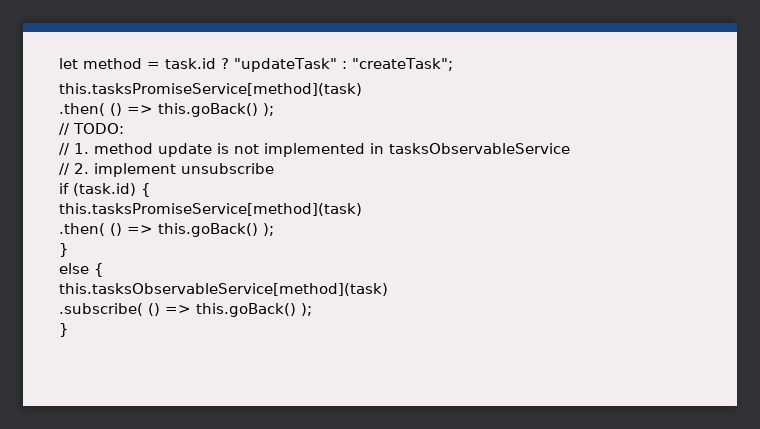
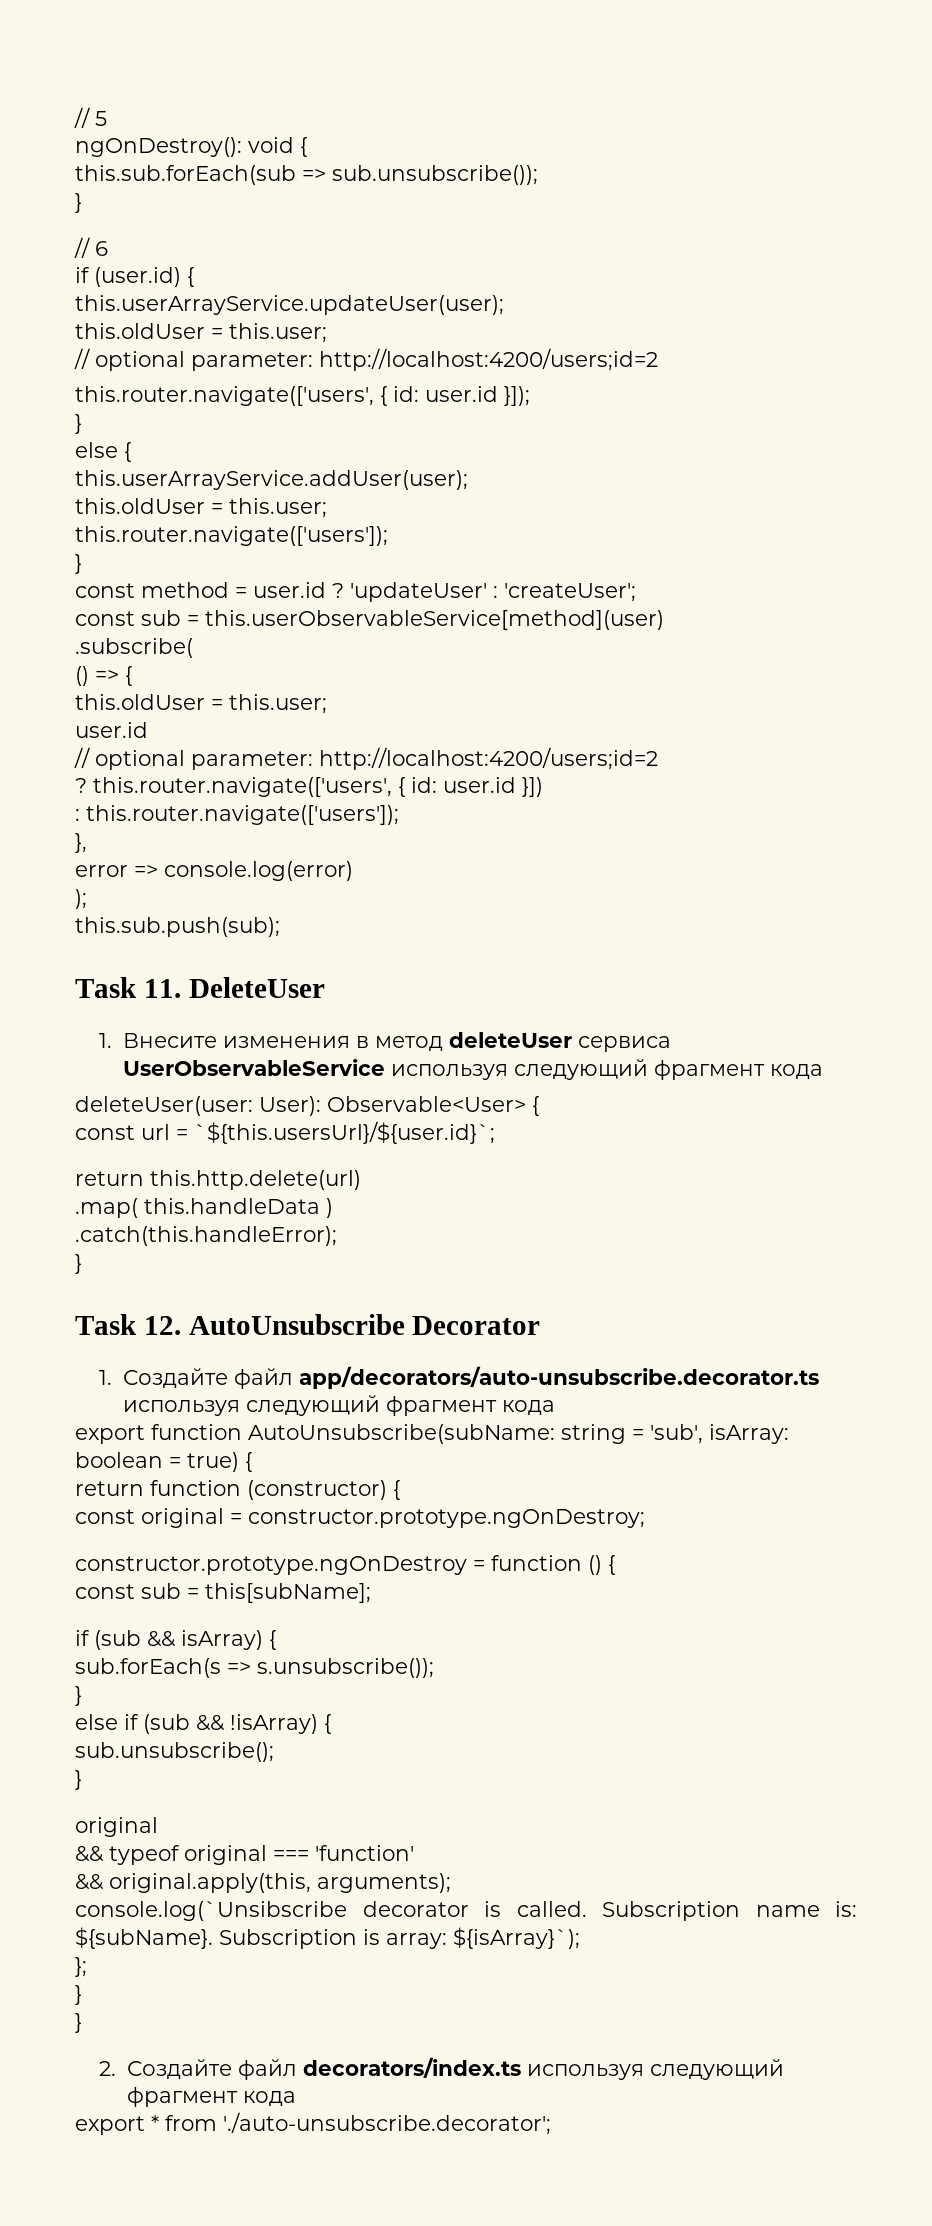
[59,58,453,72] [59,83,362,96] [59,103,274,117] [59,123,124,135] [59,143,570,157] [59,163,274,177] [59,183,151,197] [59,203,362,216] [59,223,274,237] [59,243,69,257] [59,263,104,277] [59,283,388,296] let method = task.id ? "updateTask" : "createTask"; // this.tasksPromiseService[method](task) // .then( () => this.goBack() ); // // TODO: // // 1. method update is not implemented in tasksObservableService // // 2. implement unsubscribe // if (task.id) { // this.tasksPromiseService[method](task) // .then( () => this.goBack() ); // } // else { // this.tasksObservableService[method](task) -> [74,107,107,128] [75,137,307,157] [75,165,538,185] [75,193,82,213] [74,237,108,258] [75,267,194,287] [75,295,504,315] [75,323,327,343] [74,348,658,371] [75,386,530,406] [75,414,82,434] [75,442,131,462] [75,470,468,490] [75,498,327,518] [75,526,388,546] [75,554,82,574] [75,582,636,602] [75,610,664,630] // 5 // ngOnDestroy(): void { // this.sub.forEach(sub => sub.unsubscribe()); // } // // 6 // if (user.id) { // this.userArrayService.updateUser(user); // this.oldUser = this.user; // // optional parameter: http://localhost:4200/users;id=2 // this.router.navigate(['users', { id: user.id }]); // } // else { // this.userArrayService.addUser(user); // this.oldUser = this.user; // this.router.navigate(['users']); // } // const method = user.id ? 'updateUser' : 'createUser'; // const sub = this.userObservableService[method](user)
[148,303,312,317] [59,323,69,337] () => this.goBack() ); // } -> [75,666,132,686] [75,694,327,714] [75,722,148,738] [74,747,658,770] [75,777,543,797] [75,805,399,825] [75,833,87,853] [75,861,353,881] [75,889,87,909] [75,917,280,937] [75,977,325,998] [98,1032,671,1052] [122,1059,823,1080] [75,1096,539,1116] [75,1121,495,1144] [75,1170,361,1190] [75,1198,333,1218] [75,1226,337,1246] [75,1254,82,1274] [75,1314,541,1335] [98,1366,819,1389] [122,1395,555,1416] [75,1424,789,1444] [75,1452,252,1472] [75,1480,400,1500] [75,1508,645,1528] [75,1555,615,1575] [75,1583,371,1603] [75,1630,276,1650] [75,1658,434,1678] [75,1686,82,1706] [75,1714,331,1734] [75,1742,274,1762] [75,1770,82,1790] [75,1817,158,1837] [75,1845,414,1865] [75,1873,451,1893] [75,1901,857,1921] [75,1927,580,1949] [75,1957,87,1977] [75,1985,82,2005] [75,2013,82,2033] [98,2057,784,2080] [126,2087,296,2107] [75,2112,551,2135] // () => { // this.oldUser = this.user; // user.id // // optional parameter: http://localhost:4200/users;id=2 // ? this.router.navigate(['users', { id: user.id }]) // : this.router.navigate(['users']); // }, // error => console.log(error) // ); // this.sub.push(sub); // Task 11. DeleteUser // 1. Внесите изменения в метод deleteUser сервиса UserObservableService используя следующий фрагмент кода // deleteUser(user: User): Observable<User> { // const url = `${this.usersUrl}/${user.id}`; // return this.http.delete(url) // .map( this.handleData ) // .catch(this.handleError); // } // Task 12. AutoUnsubscribe Decorator // 1. Создайте файл app/decorators/auto-unsubscribe.decorator.ts используя следующий фрагмент кода // export function AutoUnsubscribe(subName: string = 'sub', isArray: boolean = true) { // return function (constructor) { // const original = constructor.prototype.ngOnDestroy; // constructor.prototype.ngOnDestroy = function () { // const sub = this[subName]; // if (sub && isArray) { // sub.forEach(s => s.unsubscribe()); // } // else if (sub && !isArray) { // sub.unsubscribe(); // } // original // && typeof original === 'function' // && original.apply(this, arguments); // console.log(`Unsibscribe decorator is called. Subscription name is: ${subName}. Subscription is array: ${isArray}`); // }; // } // } // 2. Создайте файл decorators/index.ts используя следующий фрагмент кода // export * from './auto-unsubscribe.decorator';

